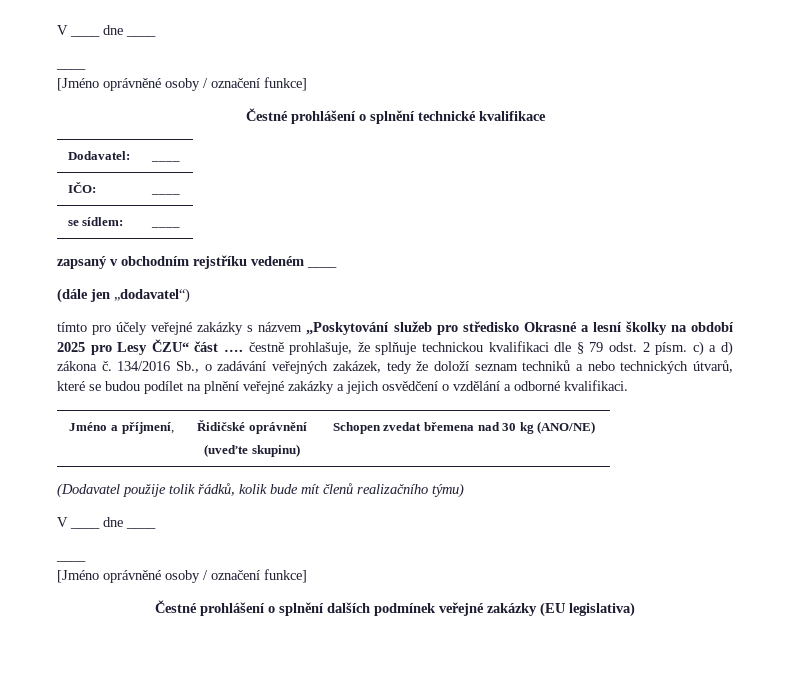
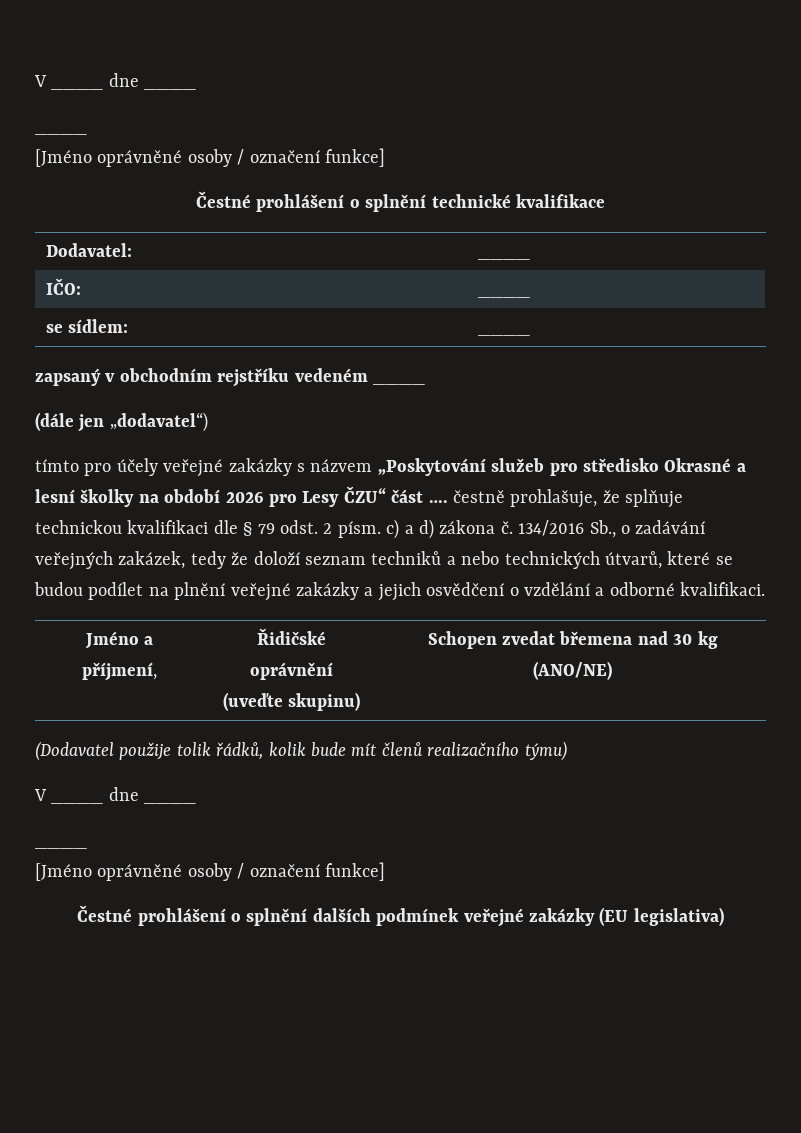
[57,342,85,352] 2025 -> [225,492,264,503] 2026

